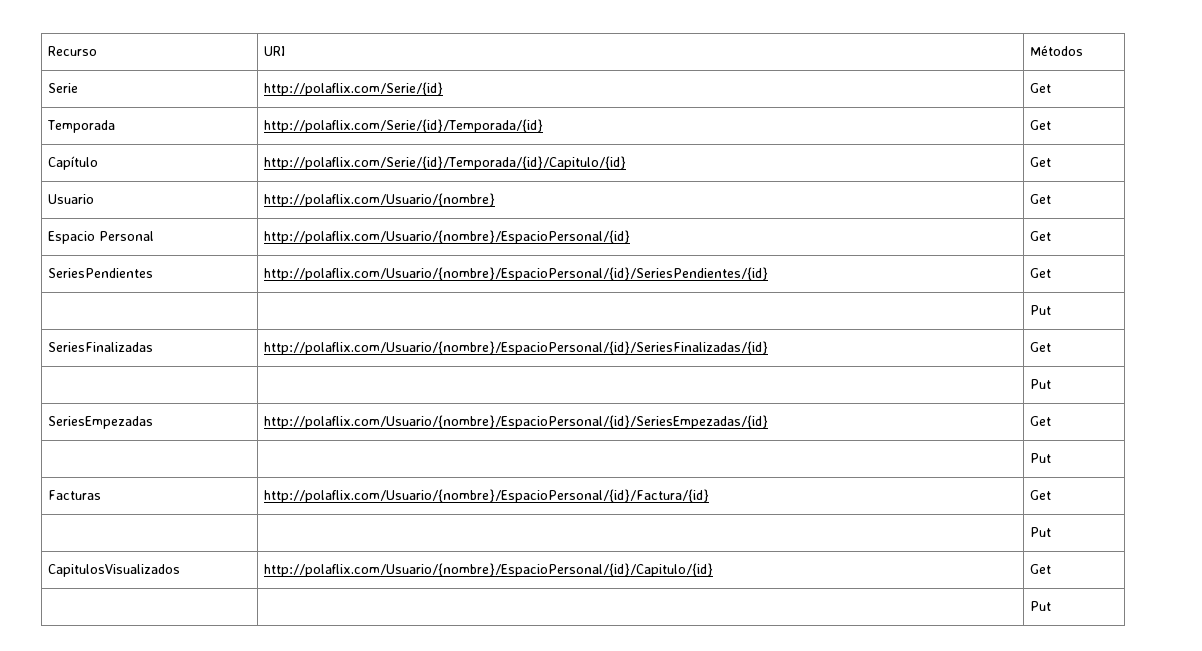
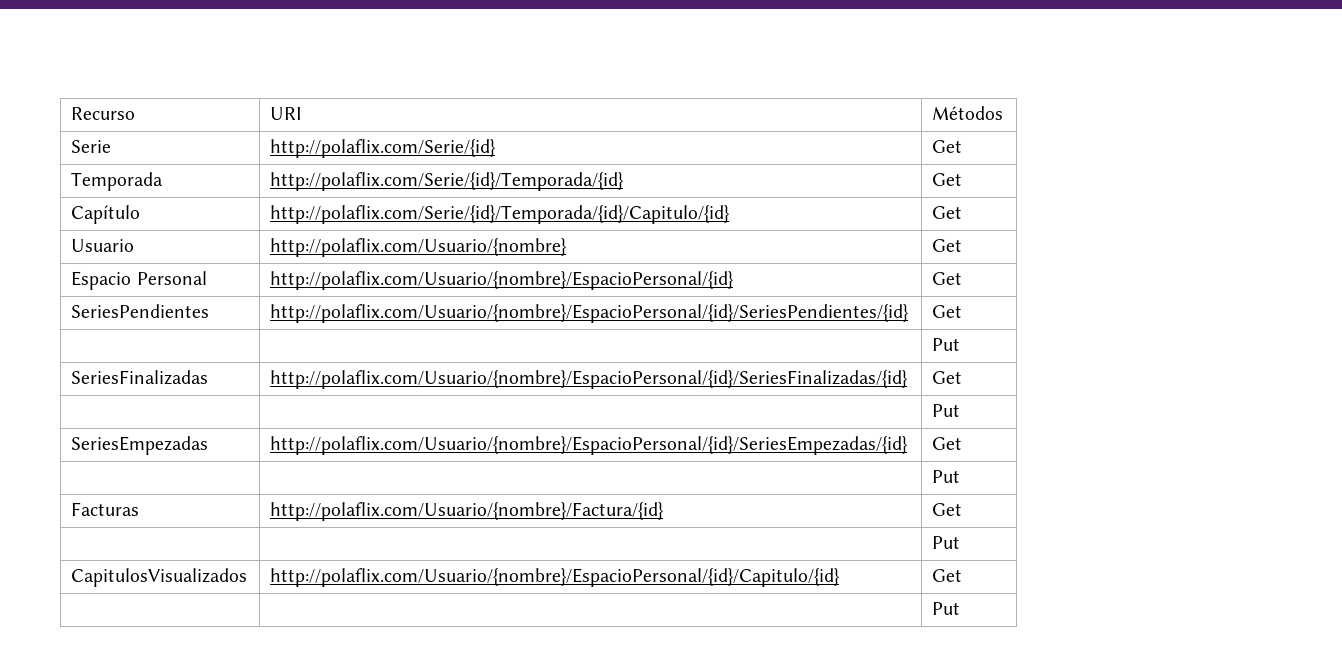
[263,489,709,503] http://polaflix.com/Usuario/{nombre}/EspacioPersonal/{id}/Factura/{id} -> [270,502,665,521] http://polaflix.com/Usuario/{nombre}/Factura/{id}

